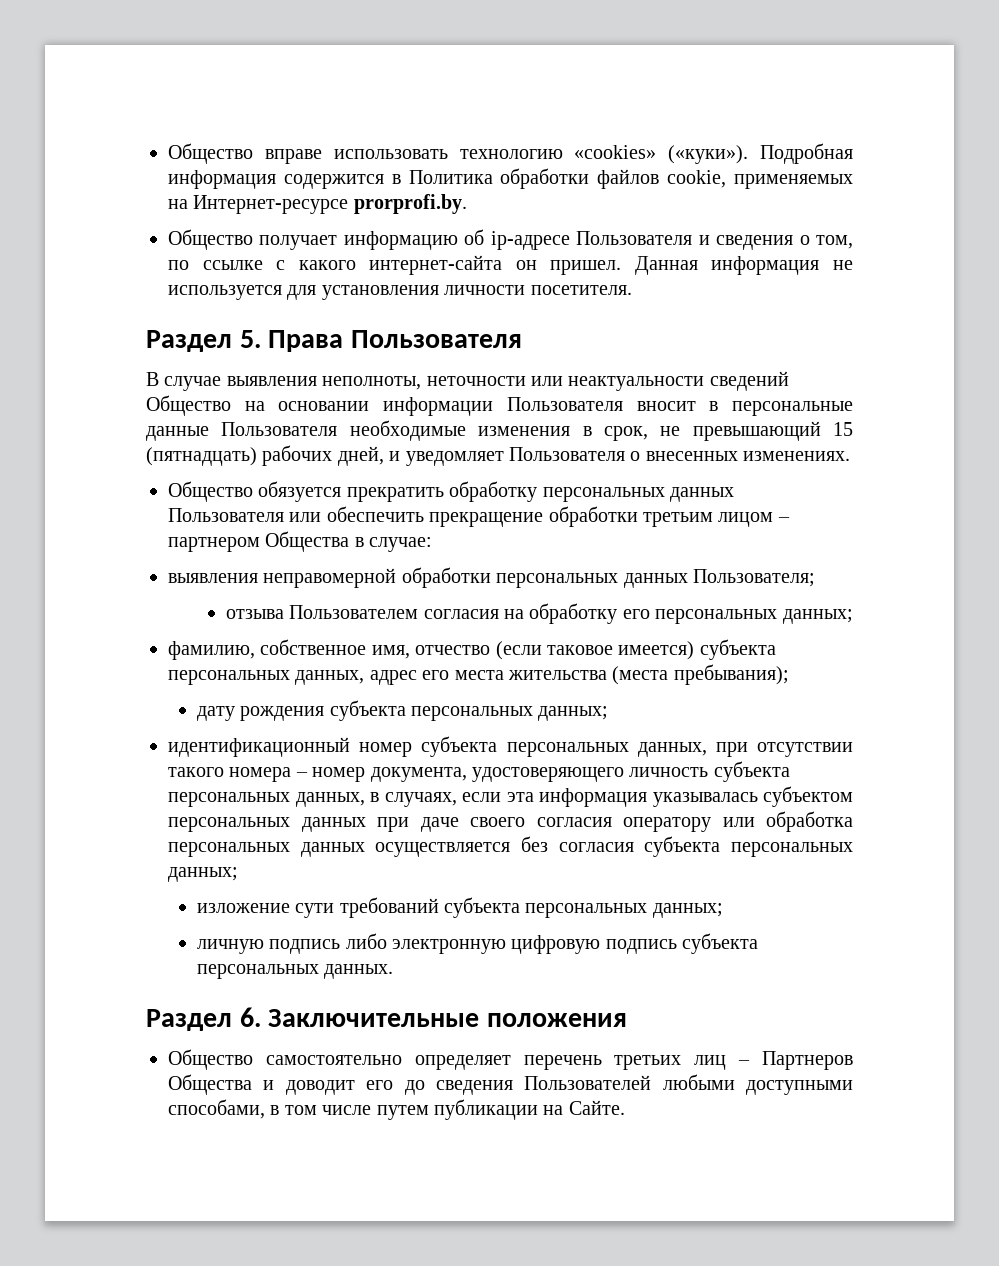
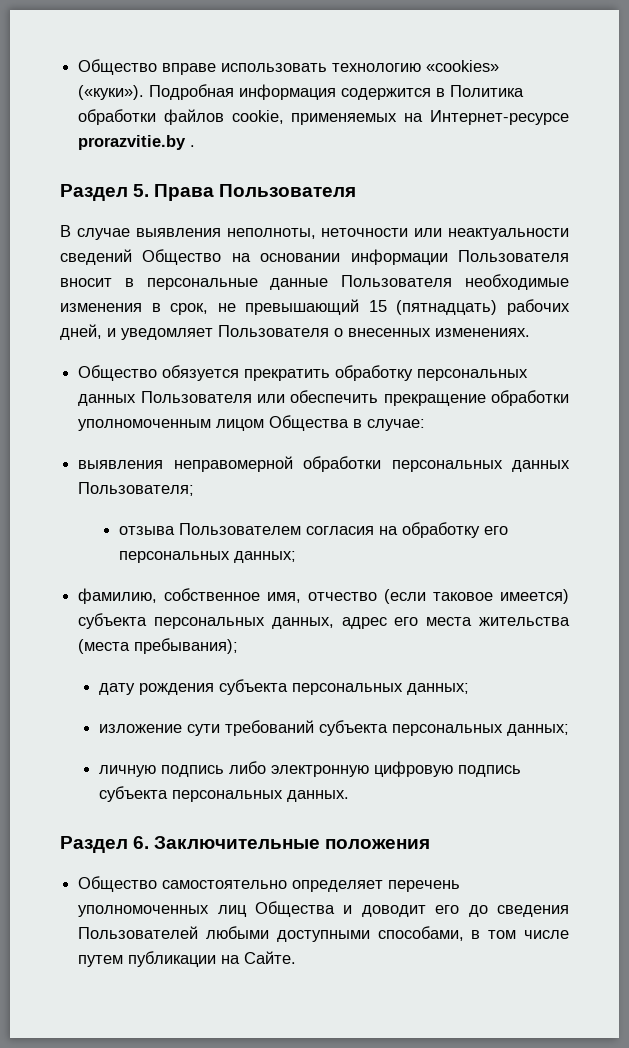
[353,194,467,214] [168,229,854,250] [168,255,853,275] [168,285,632,300] prorprofi.by. // Общество получает информацию об ip-адресе Пользователя и сведения о том, по ссылке с какого интернет-сайта он пришел. Данная информация не используется для установления личности посетителя. -> [78,135,196,150] prorazvitie.by .
[643,512,790,527] [168,537,260,552] третьим лицом – партнером -> [78,419,265,431] уполномоченным лицом
[168,736,853,757] [168,761,790,782] [168,786,853,807] [168,811,853,832] [168,836,854,857] [168,867,238,882] // идентификационный номер субъекта персональных данных, при отсутствии такого номера – номер документа, удостоверяющего личность субъекта персональных данных, в случаях, если эта информация указывалась субъектом персональных данных при даче своего согласия оператору или обработка персональных данных осуществляется без согласия субъекта персональных данных; -> (469, 689) none
[614,1051,853,1070] третьих лиц – Партнеров -> [78,905,247,917] уполномоченных лиц

